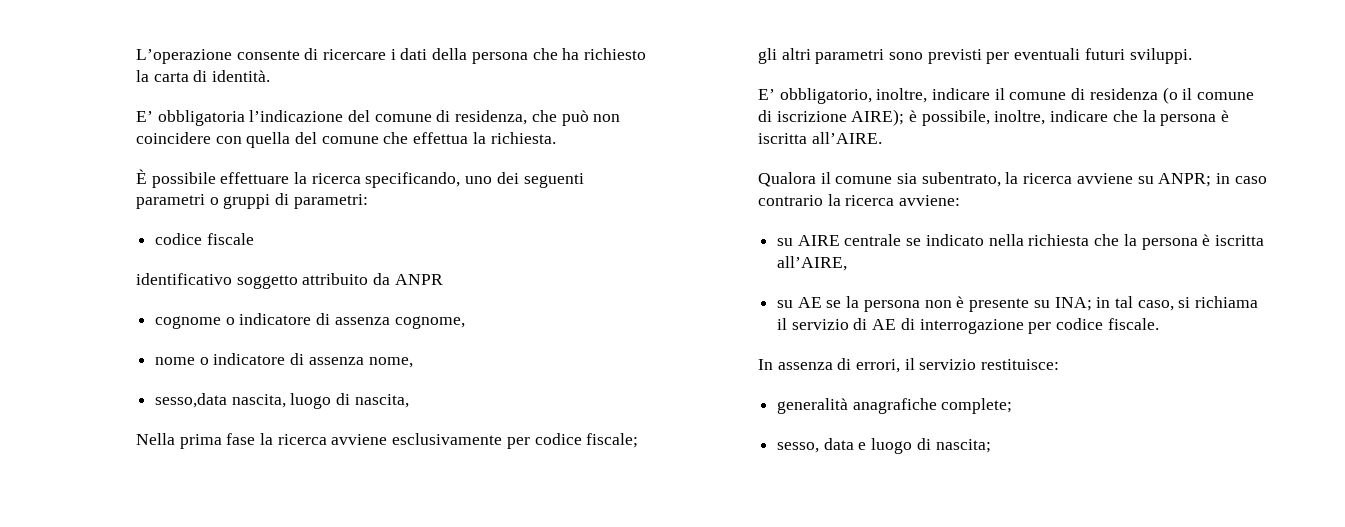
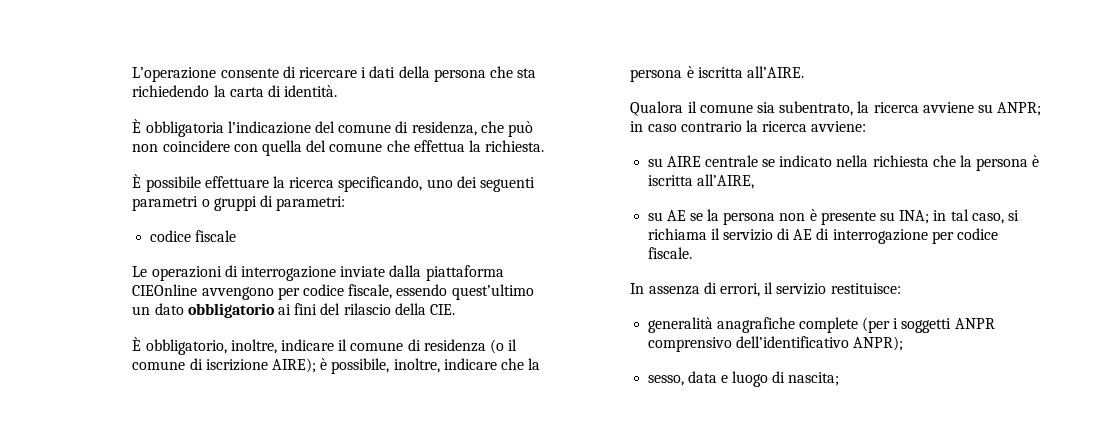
[562,48,647,60] ha richiesto -> [517,68,537,78] [132,85,210,97] sta richiedendo
[135,111,153,122] E’ -> [132,119,142,133] È
[135,273,443,289] [155,313,465,329] [155,353,413,368] [155,393,409,409] [135,433,639,449] [757,48,1192,64] [757,89,775,100] identificativo soggetto attribuito da ANPR // cognome o indicatore di assenza cognome, // nome o indicatore di assenza nome, // sesso,data nascita, luogo di nascita, // Nella prima fase la ricerca avviene esclusivamente per codice fiscale; gli altri parametri sono previsti per eventuali futuri sviluppi. // E’ -> [132,265,504,281] [132,284,534,300] [132,303,455,318] [132,337,142,351] Le operazioni di interrogazione inviate dalla piattaforma CIEOnline avvengono per codice fiscale, essendo quest’ultimo un dato obbligatorio ai fini del rilascio della CIE. // È
[941,398,1013,414] complete; -> [798,317,995,333] [647,336,903,352] complete (per i soggetti ANPR comprensivo dell’identificativo ANPR);

